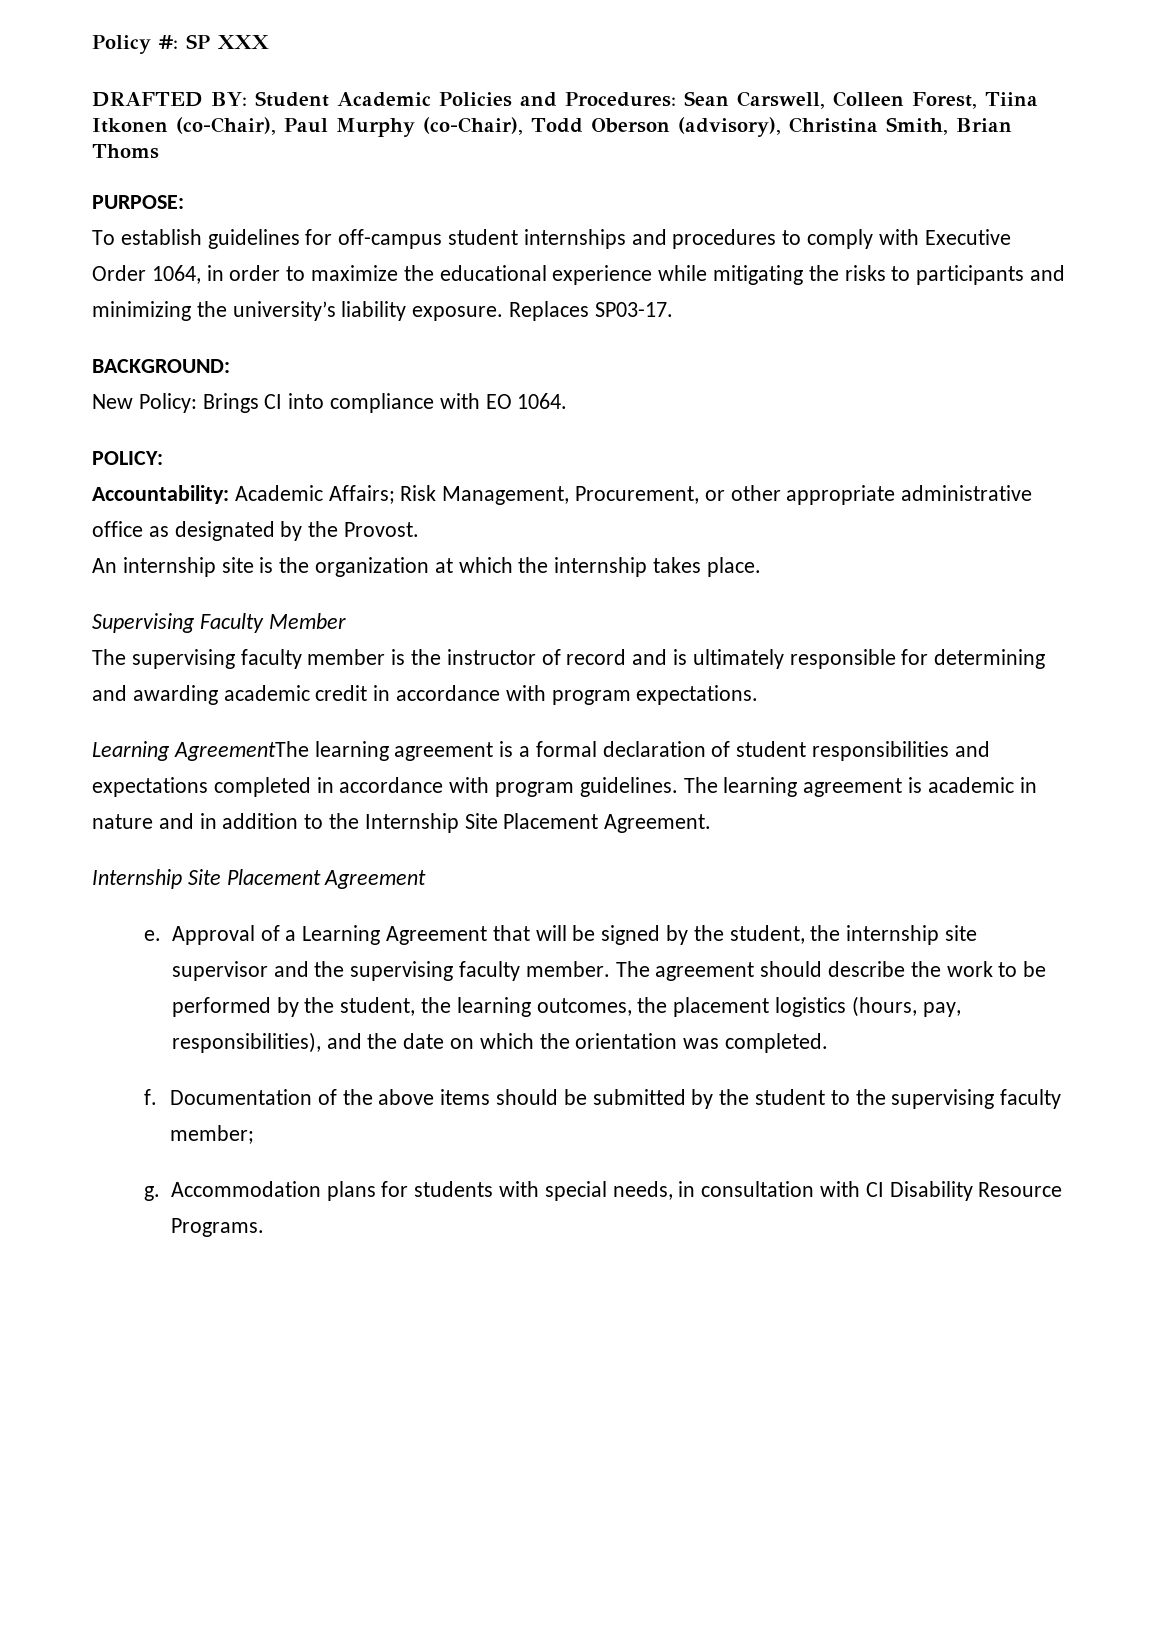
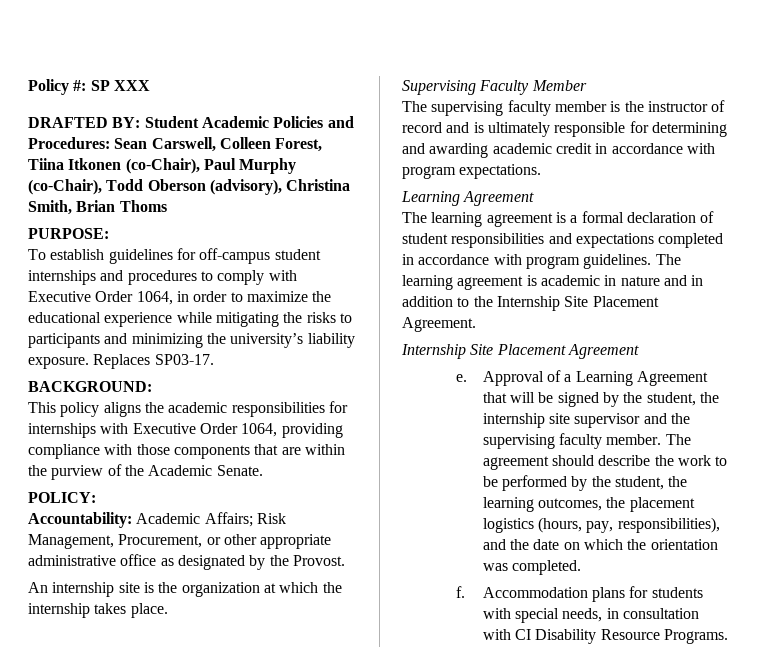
[92,393,568,413] New Policy: Brings CI into compliance with EO 1064. -> [28,401,348,417] [28,423,343,438] [28,444,345,459] [28,464,263,480] This policy aligns the academic responsibilities for internships with Executive Order 1064, providing compliance with those components that are within the purview of the Academic Senate.
[173,741,309,761] AgreementThe -> [463,191,535,206] [402,212,427,223] Agreement // The
[169,1089,1062,1109] [169,1125,254,1144] [143,1186,160,1201] Documentation of the above items should be submitted by the student to the supervising faculty member; // g. -> (465, 592) none

